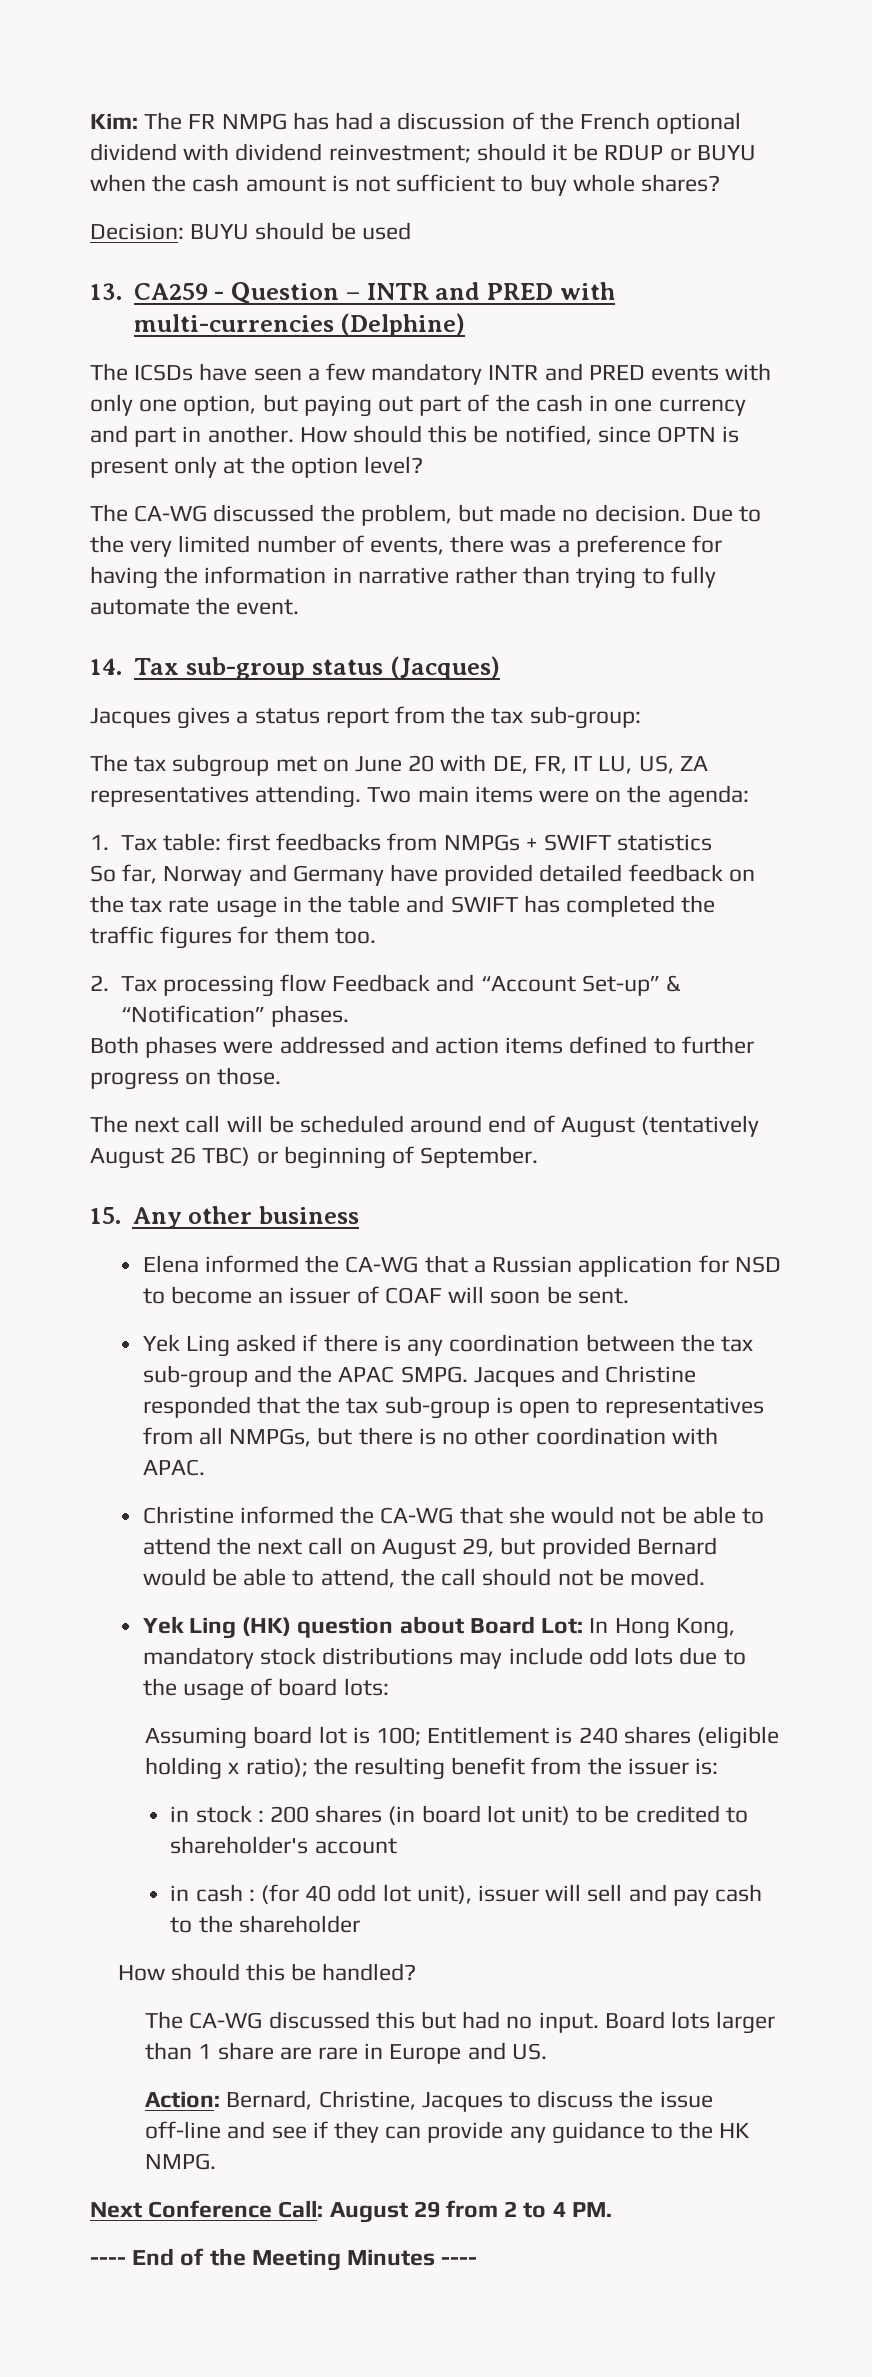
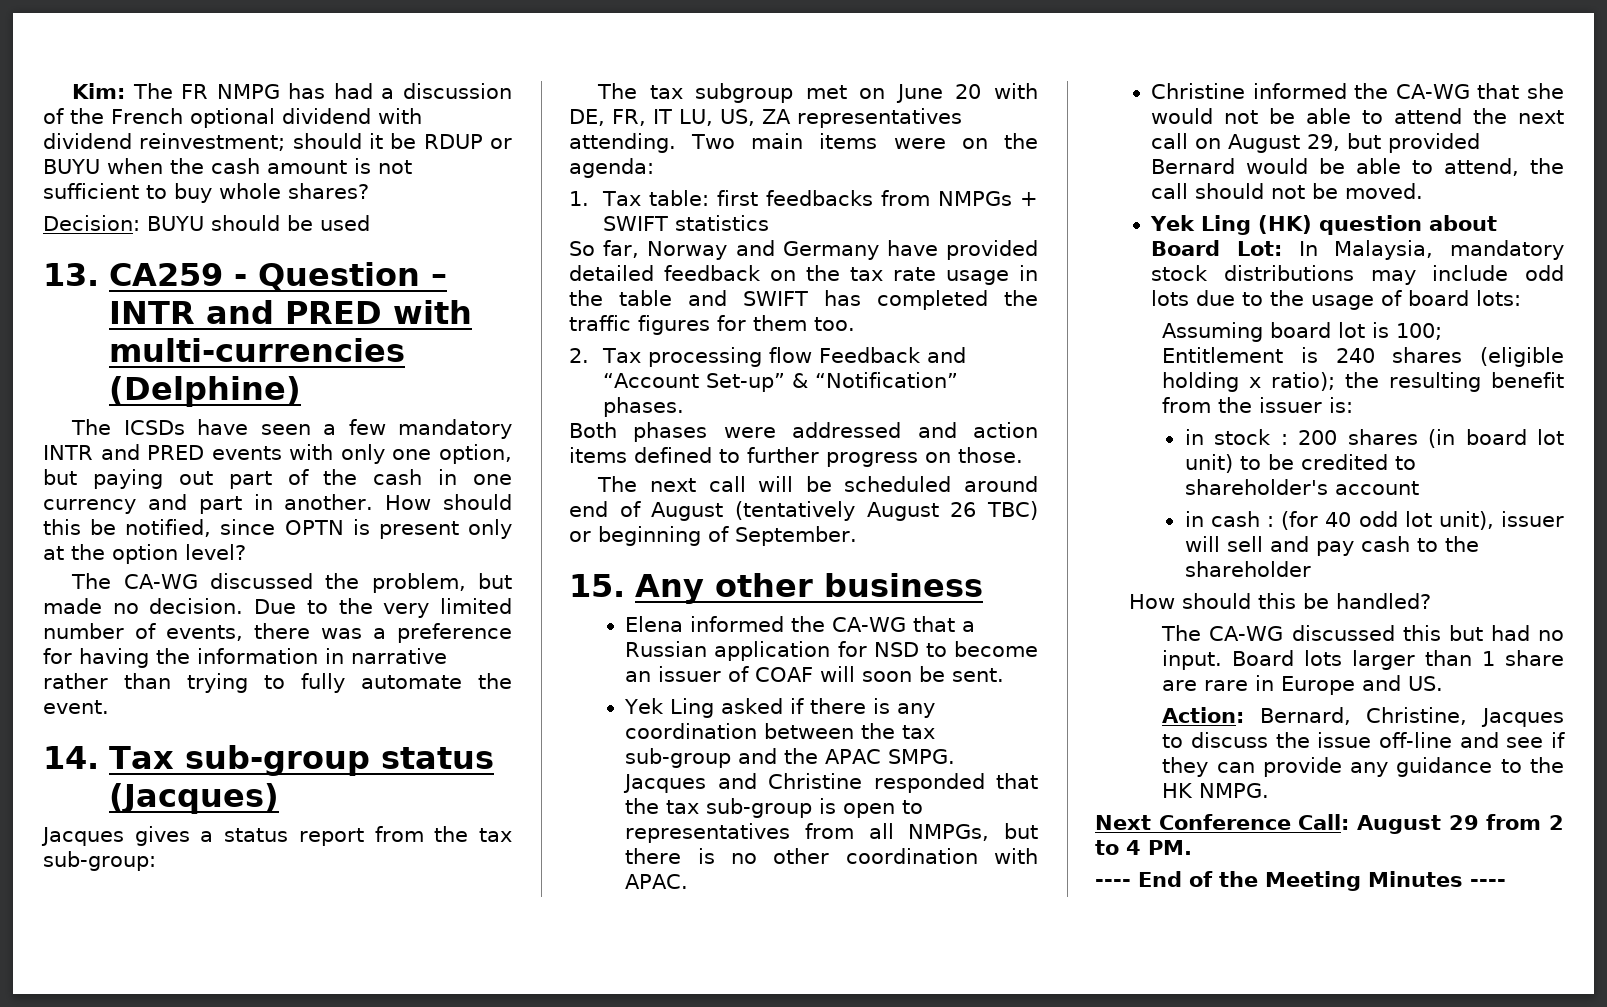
[614,1618,735,1639] Hong Kong, -> [1334,240,1434,260] Malaysia,

